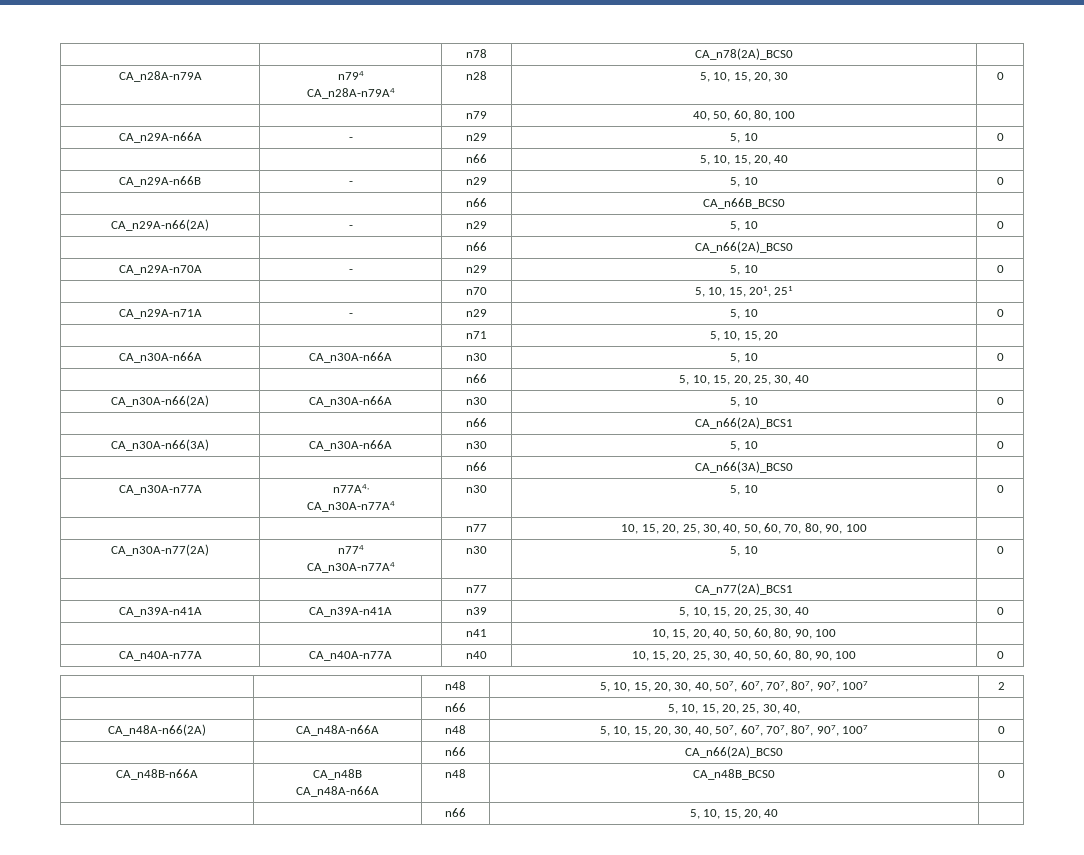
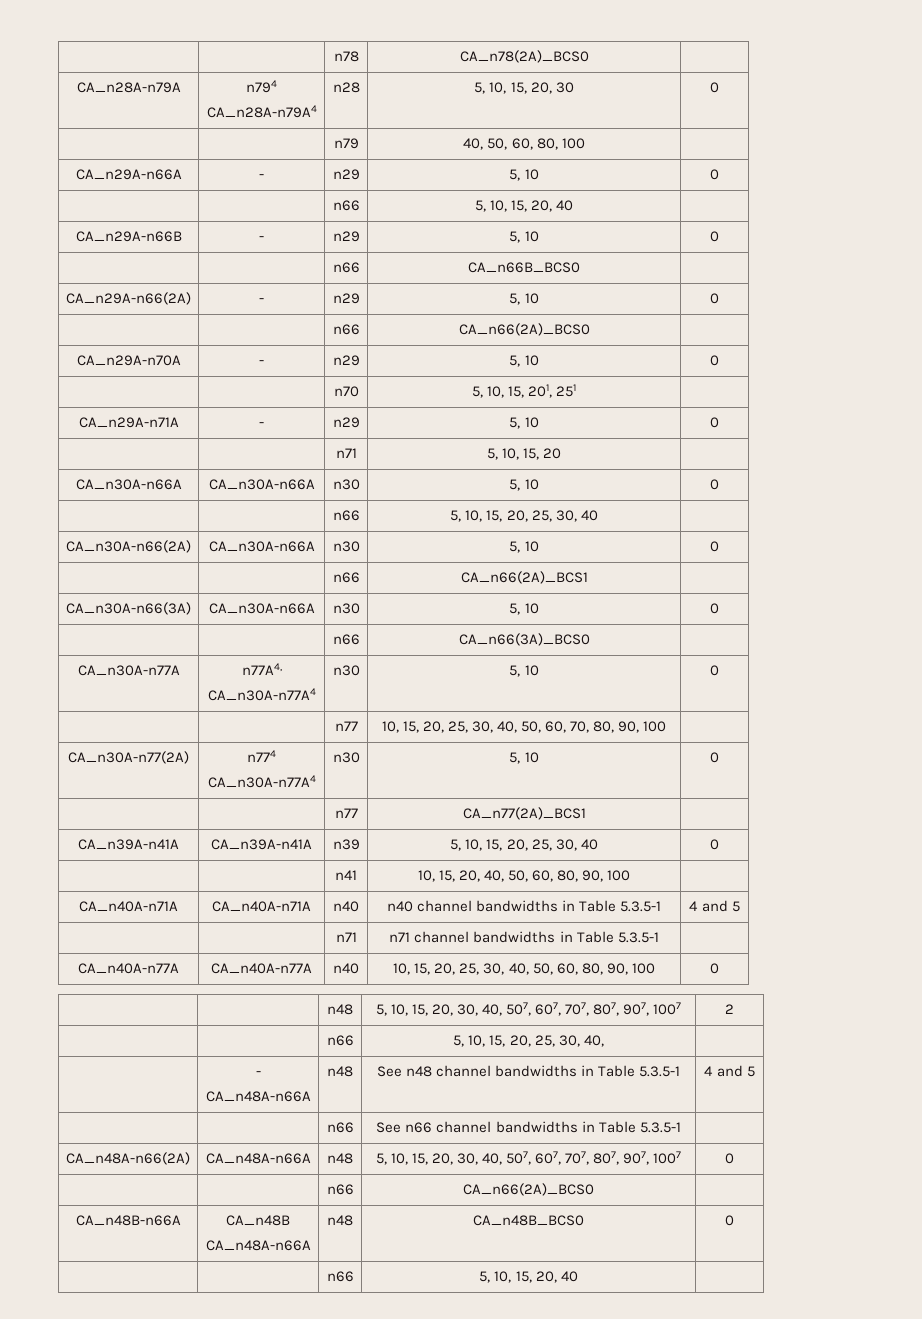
(836, 633) none -> [79,901,178,912] [212,901,311,912] [333,901,359,912] [386,900,662,912] [689,900,740,912] [335,932,357,942] [389,931,659,943] // CA_n40A-n71A | CA_n40A-n71A | n40 | n40 channel bandwidths in Table 5.3.5-1 | 4 and 5 // | | n71 | n71 channel bandwidths in Table 5.3.5-1 |
(801, 709) none -> [255,1071,261,1076] [205,1091,311,1102] [327,1066,353,1077] [376,1065,681,1077] [704,1065,755,1077] [326,1122,354,1133] [376,1121,681,1133] // | - // CA_n48A-n66A | n48 | See n48 channel bandwidths in Table 5.3.5-1 | 4 and 5 // | | n66 | See n66 channel bandwidths in Table 5.3.5-1 |

